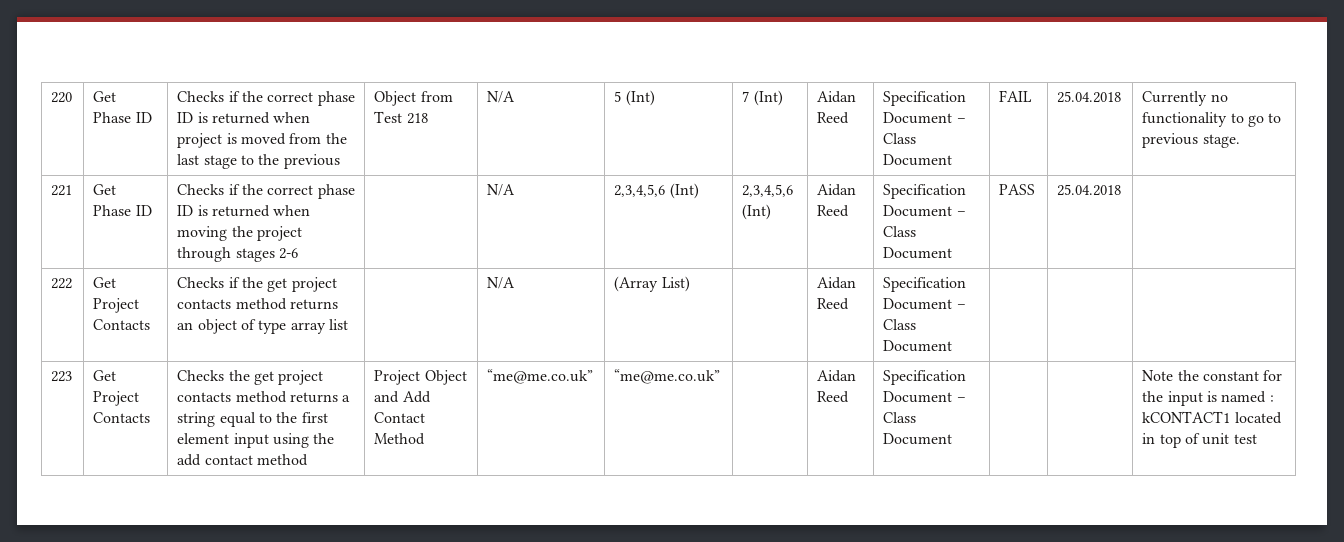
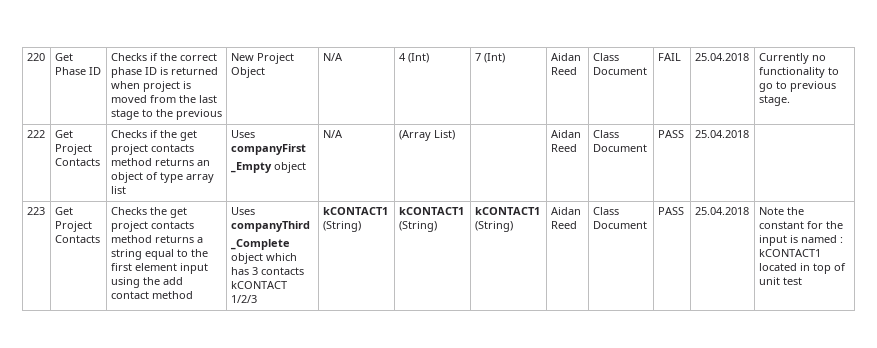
[374,91,453,106] [374,111,428,124] [487,91,516,103] [614,91,622,102] Object from Test 218 | N/A | 5 -> [230,53,294,64] [230,67,265,78] [322,53,343,61] [398,53,406,61] New Project Object | N/A | 4
[883,91,967,106] [883,112,966,124] Specification Document – -> (577, 71) none
[51,185,73,196] [93,184,117,195] [93,205,152,216] [177,184,355,199] [177,205,311,217] [177,226,302,241] [177,247,298,262] [487,184,516,196] [614,183,699,199] [742,184,794,197] [742,204,772,220] [817,184,857,196] [817,205,850,217] [883,184,967,199] [883,205,966,217] [883,226,917,237] [883,247,953,259] [999,184,1036,195] [1057,184,1122,196] // 221 | Get Phase ID | Checks if the correct phase ID is returned when moving the project through stages 2-6 | | N/A | 2,3,4,5,6 (Int) | 2,3,4,5,6 (Int) | Aidan Reed | Specification Document – Class Document | PASS | 25.04.2018 | -> (790, 100) none
(348, 324) none -> [230,130,255,138] [230,144,306,155] [229,162,306,173] Uses companyFirst // _Empty object
[883,277,967,292] [883,298,966,310] [883,319,917,330] [883,340,953,352] Specification Document – Class Document | | -> [592,130,619,138] [592,144,647,152] [657,130,684,138] [694,130,749,138] Class Document | PASS | 25.04.2018
[374,370,467,385] [374,391,431,403] [374,412,426,423] [374,433,426,445] [487,369,594,384] [614,369,721,384] [817,370,857,382] [817,391,850,403] [883,370,967,385] [883,391,966,403] [883,412,917,423] [883,433,953,445] Project Object and Add Contact Method | “me@me.co.uk” | “me@me.co.uk” | | Aidan Reed | Specification Document – Class Document | | -> [230,207,255,215] [230,221,310,232] [229,239,290,250] [230,253,297,264] [230,267,304,275] [230,281,287,289] [230,295,257,303] [322,207,388,215] [322,221,361,232] [398,207,464,215] [398,221,437,232] [474,207,540,215] [474,221,513,232] [550,207,581,215] [550,221,577,229] [592,207,619,215] [592,221,647,229] [657,207,684,215] [694,207,749,215] Uses companyThird // _Complete object which has 3 contacts kCONTACT 1/2/3 | kCONTACT1 (String) | kCONTACT1 (String) | kCONTACT1 (String) | Aidan Reed | Class Document | PASS | 25.04.2018

